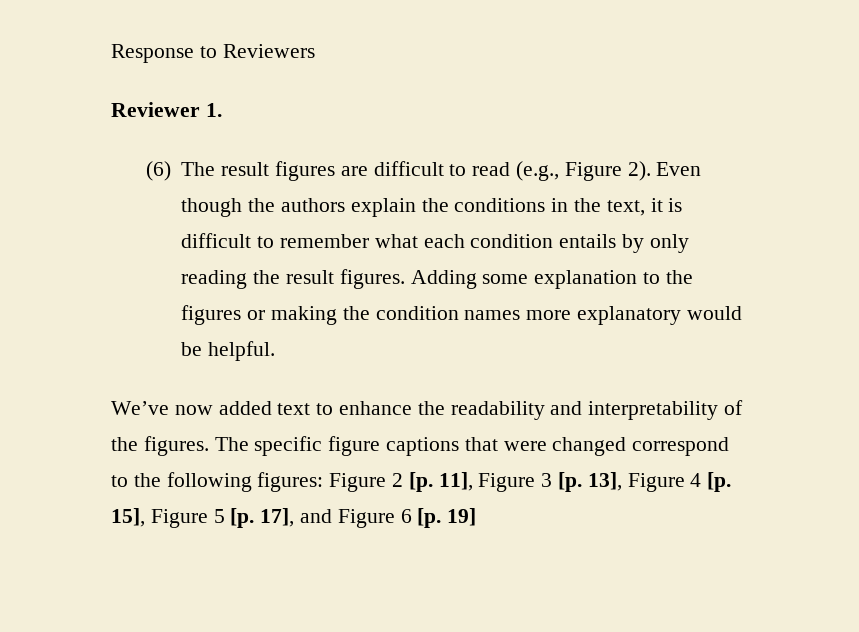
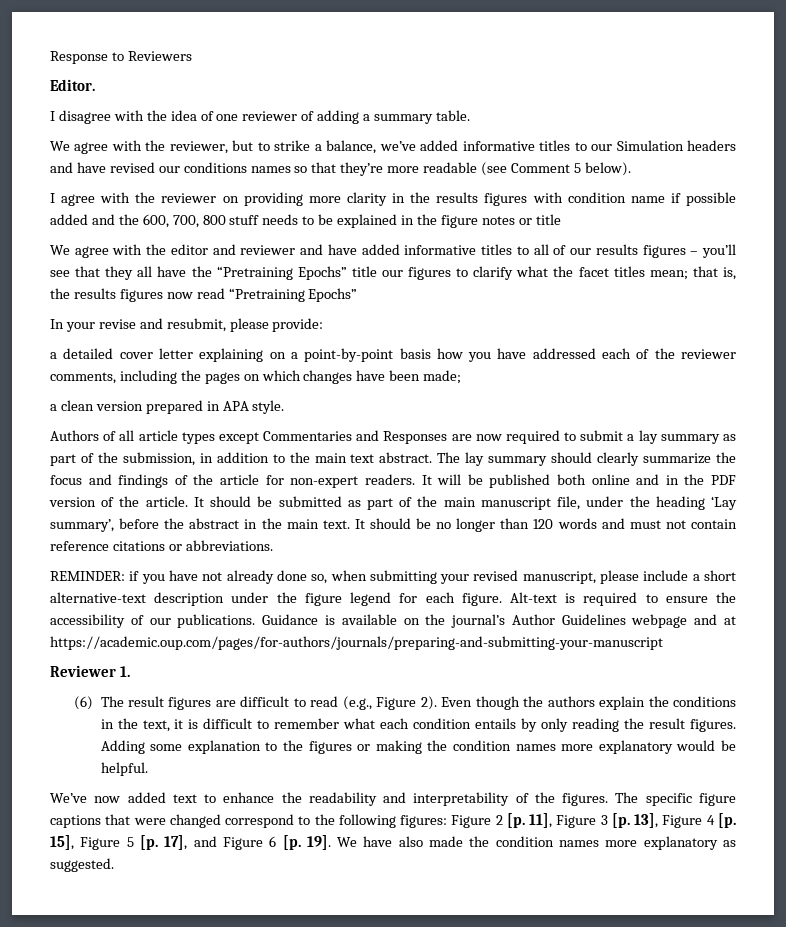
(315, 51) none -> [50,79,95,91] [50,110,470,124] [50,140,737,154] [50,162,631,176] [50,192,737,206] [50,214,561,228] [50,244,736,258] [50,266,736,280] [50,288,358,302] [50,318,324,332] [50,348,736,362] [50,370,462,384] [50,400,285,414] [50,430,736,444] [50,452,737,466] [50,474,736,488] [49,496,737,510] [50,518,737,532] [50,540,273,551] [50,570,736,584] [50,592,736,606] [50,614,737,628] [50,636,663,650] // Editor. // I disagree with the idea of one reviewer of adding a summary table. // We agree with the reviewer, but to strike a balance, we’ve added informative titles to our Simulation headers and have revised our conditions names so that they’re more readable (see Comment 5 below). // I agree with the reviewer on providing more clarity in the results figures with condition name if possible added and the 600, 700, 800 stuff needs to be explained in the figure notes or title // We agree with the editor and reviewer and have added informative titles to all of our results figures – you’ll see that they all have the “Pretraining Epochs” title our figures to clarify what the facet titles mean; that is, the results figures now read “Pretraining Epochs” // In your revise and resubmit, please provide: // a detailed cover letter explaining on a point-by-point basis how you have addressed each of the reviewer comments, including the pages on which changes have been made; // a clean version prepared in APA style. // Authors of all article types except Commentaries and Responses are now required to submit a lay summary as part of the submission, in addition to the main text abstract. The lay summary should clearly summarize the focus and findings of the article for non-expert readers. It will be published both online and in the PDF version of the article. It should be submitted as part of the main manuscript file, under the heading ‘Lay summary’, before the abstract in the main text. It should be no longer than 120 words and must not contain reference citations or abbreviations. // REMINDER: if you have not already done so, when submitting your revised manuscript, please include a short alternative-text description under the figure legend for each figure. Alt-text is required to ensure the accessibility of our publications. Guidance is available on the journal’s Author Guidelines webpage and at https://academic.oup.com/pages/for-authors/journals/preparing-and-submitting-your-manuscript
[447,508,477,526] 19] -> [306,835,736,850] [50,858,114,872] 19]. We have also made the condition names more explanatory as suggested.

